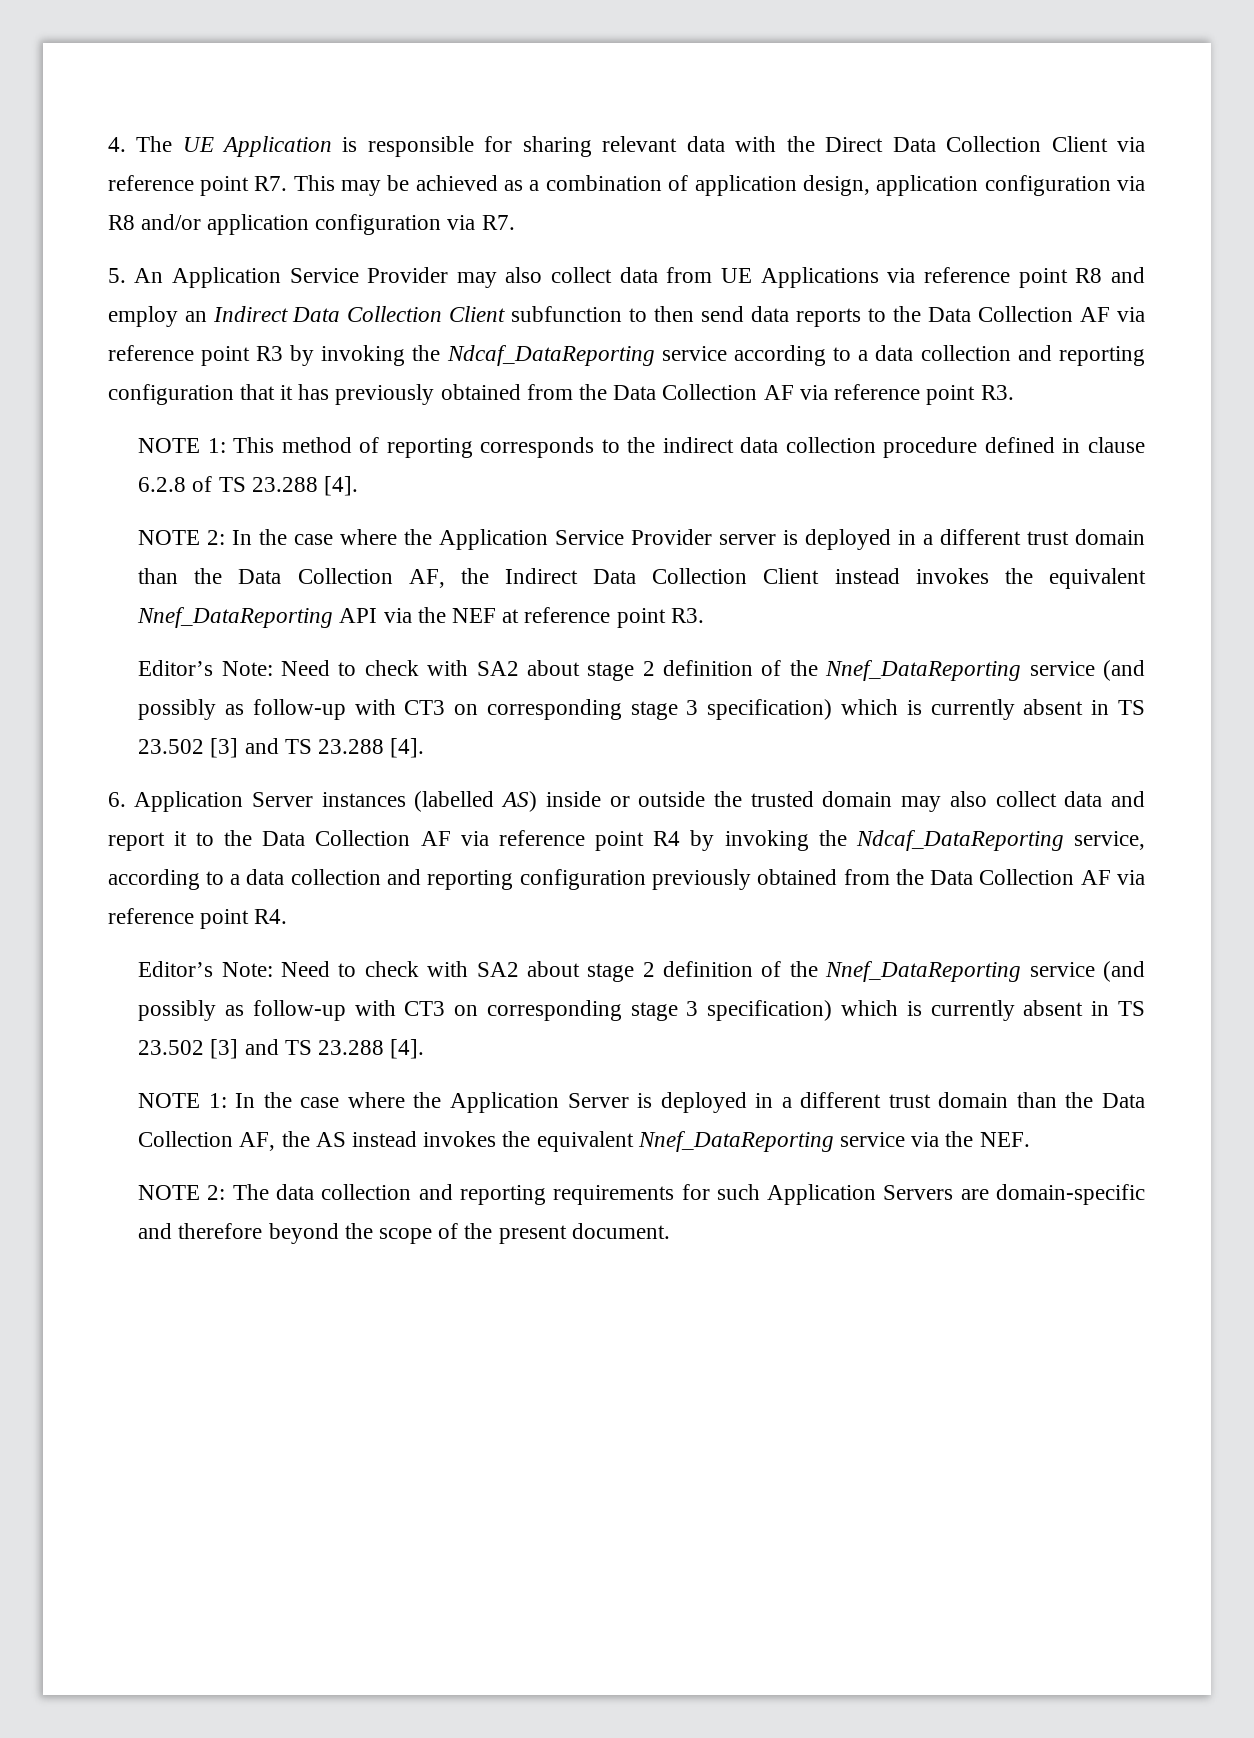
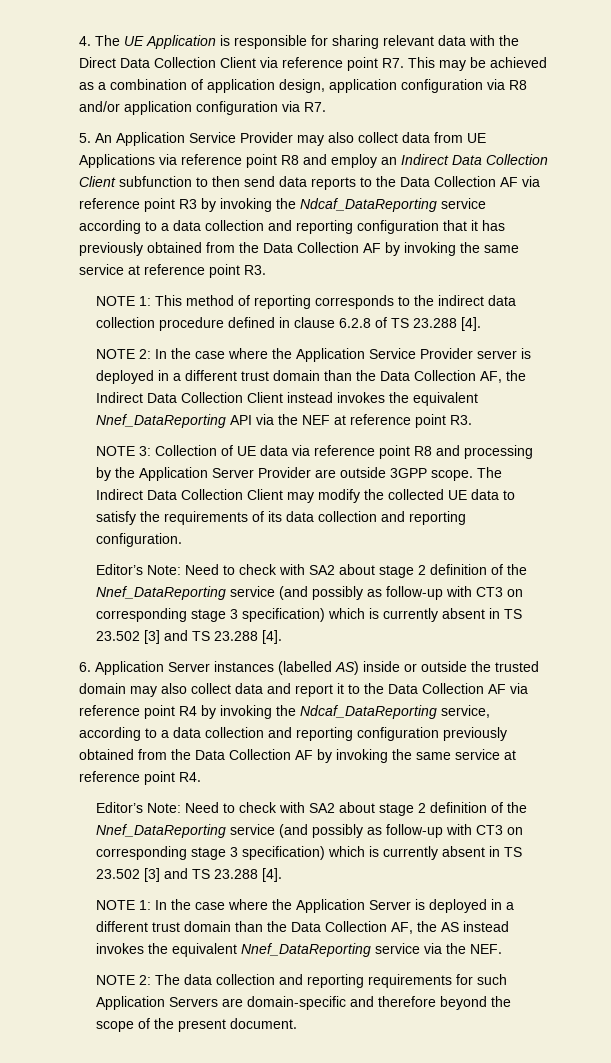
[799,385,828,400] via -> [384,242,519,256] [78,264,140,275] by invoking the same service at
(704, 615) none -> [96,445,534,459] [96,467,503,481] [96,489,516,503] [96,511,467,525] [96,533,183,547] // NOTE 3: Collection of UE data via reference point R8 and processing by the Application Server Provider are outside 3GPP scope. The Indirect Data Collection Client may modify the collected UE data to satisfy the requirements of its data collection and reporting configuration.
[1116,870,1145,885] via -> [316,749,516,763] by invoking the same service at

